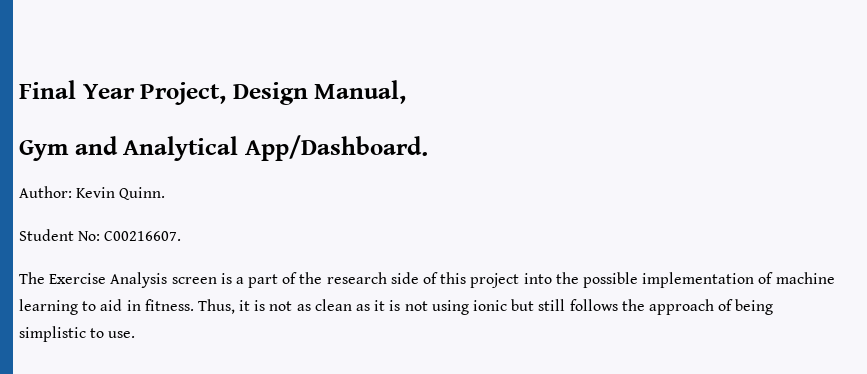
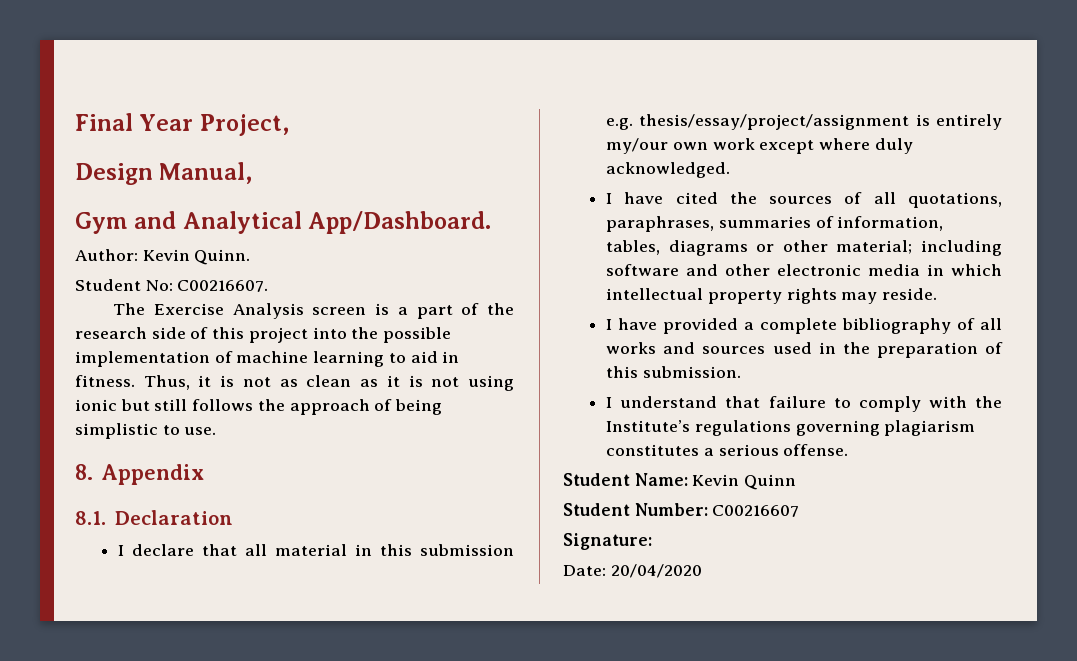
(227, 93) none -> (289, 125) //
(136, 334) none -> [75,464,204,485] [75,510,233,525] [118,544,514,556] [606,114,1002,130] [606,138,913,154] [606,162,731,178] [606,192,1002,208] [606,216,944,232] [606,240,1002,256] [606,264,1002,276] [606,288,938,304] [606,318,1002,334] [606,342,1004,358] [606,366,741,378] [606,396,1003,412] [606,420,976,436] [606,444,849,456] [563,473,797,490] [563,503,800,517] [563,533,652,550] [563,564,702,578] // 8. Appendix // 8.1. Declaration // I declare that all material in this submission e.g. thesis/essay/project/assignment is entirely my/our own work except where duly acknowledged. // I have cited the sources of all quotations, paraphrases, summaries of information, tables, diagrams or other material; including software and other electronic media in which intellectual property rights may reside. // I have provided a complete bibliography of all works and sources used in the preparation of this submission. // I understand that failure to comply with the Institute’s regulations governing plagiarism constitutes a serious offense. // Student Name: Kevin Quinn // Student Number: C00216607 // Signature: // Date: 20/04/2020

